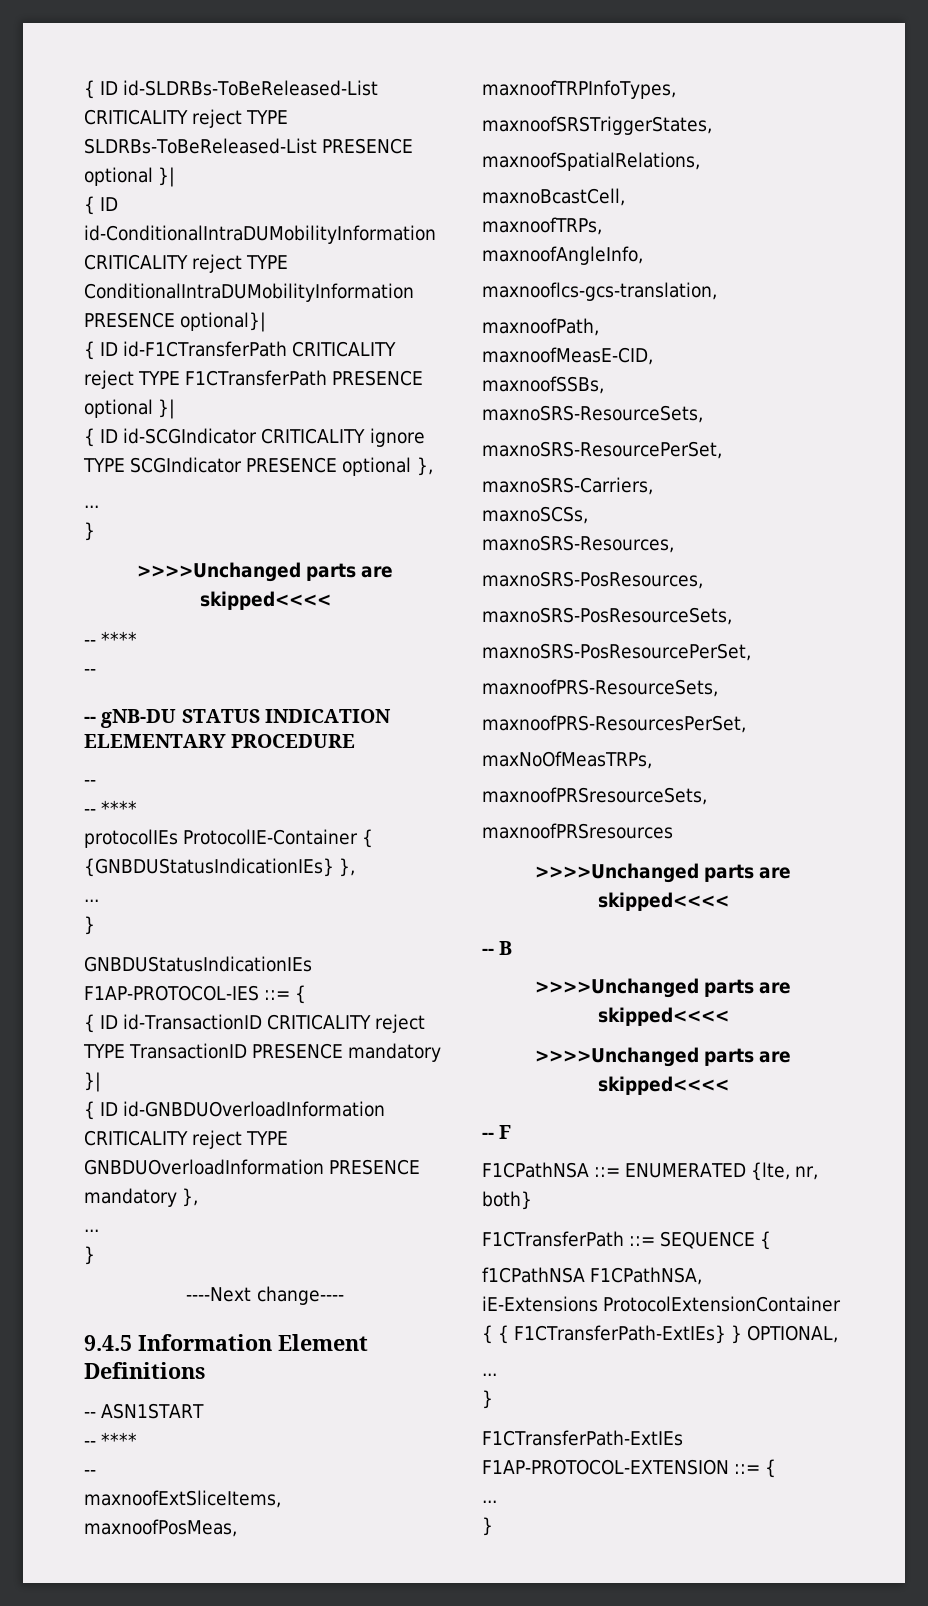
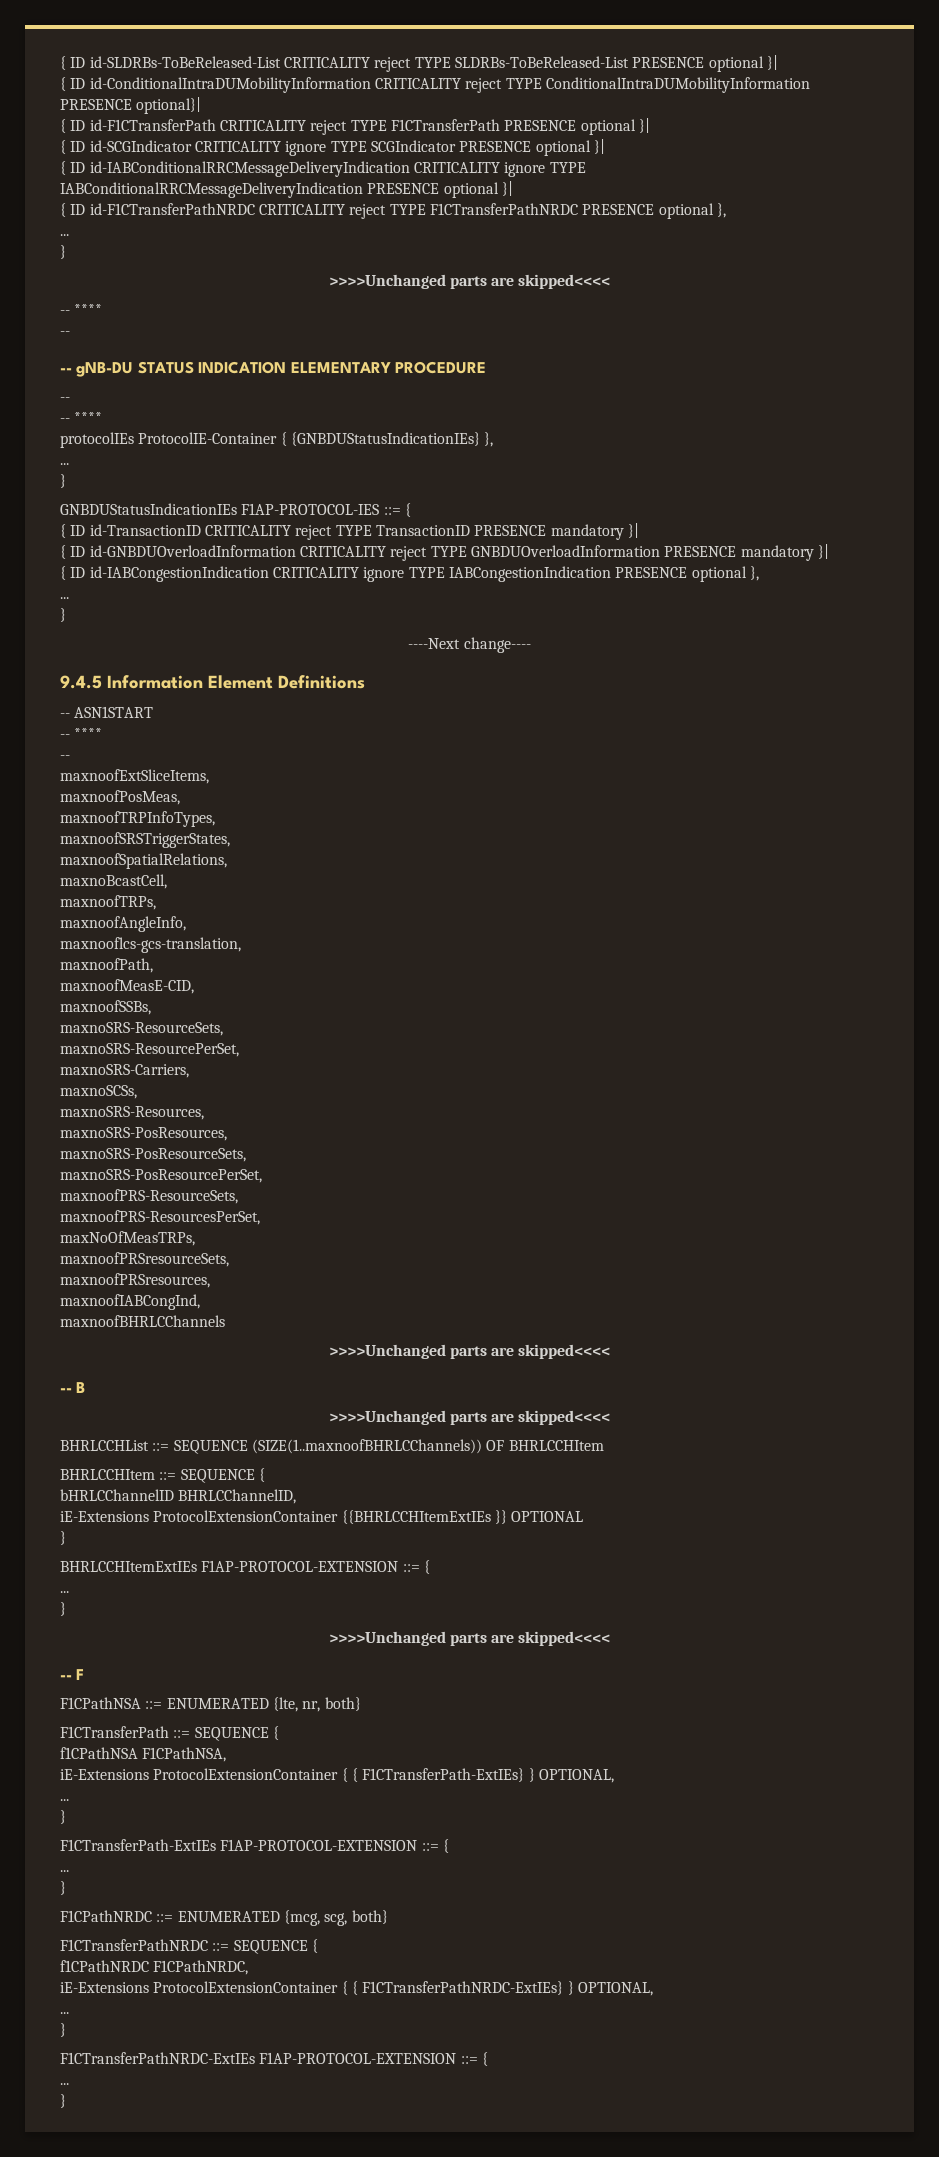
(412, 466) none -> [593,139,605,154] [60,161,586,177] [60,181,513,198] [60,203,714,219] }| // { ID id-IABConditionalRRCMessageDeliveryIndication CRITICALITY ignore TYPE IABConditionalRRCMessageDeliveryIndication PRESENCE optional }| // { ID id-F1CTransferPathNRDC CRITICALITY reject TYPE F1CTransferPathNRDC PRESENCE optional
(177, 1197) none -> [817,544,829,559] [60,566,747,582] }| // { ID id-IABCongestionIndication CRITICALITY ignore TYPE IABCongestionIndication PRESENCE optional
[482,823,673,839] maxnoofPRSresources -> [60,1273,210,1288] [60,1294,200,1310] [60,1315,225,1327] maxnoofPRSresources, // maxnoofIABCongInd, // maxnoofBHRLCChannels
(729, 1016) none -> [60,1439,604,1454] [60,1468,265,1483] [60,1489,297,1504] [60,1510,584,1524] [60,1531,66,1545] [60,1560,430,1574] [60,1591,69,1593] [60,1602,66,1616] // BHRLCCHList ::= SEQUENCE (SIZE(1..maxnoofBHRLCChannels)) OF BHRLCCHItem // BHRLCCHItem ::= SEQUENCE { // bHRLCChannelID BHRLCChannelID, // iE-Extensions ProtocolExtensionContainer {{BHRLCCHItemExtIEs }} OPTIONAL // } // BHRLCCHItemExtIEs F1AP-PROTOCOL-EXTENSION ::= { // ... // }
(493, 1526) none -> [60,1910,388,1926] [60,1939,318,1954] [60,1960,249,1975] [60,1981,653,1996] [60,2012,69,2014] [60,2023,66,2037] [60,2052,488,2066] [60,2083,69,2085] [60,2094,66,2108] // F1CPathNRDC ::= ENUMERATED {mcg, scg, both} // F1CTransferPathNRDC ::= SEQUENCE { // f1CPathNRDC F1CPathNRDC, // iE-Extensions ProtocolExtensionContainer { { F1CTransferPathNRDC-ExtIEs} } OPTIONAL, // ... // } // F1CTransferPathNRDC-ExtIEs F1AP-PROTOCOL-EXTENSION ::= { // ... // }

